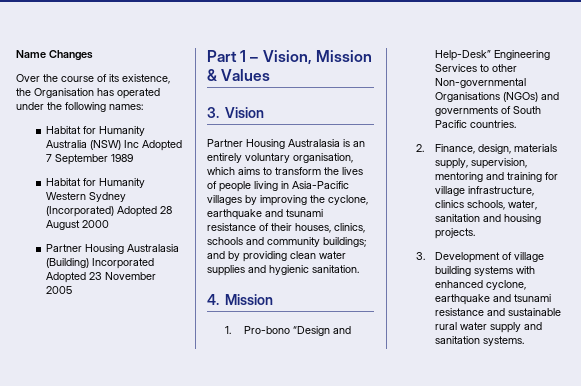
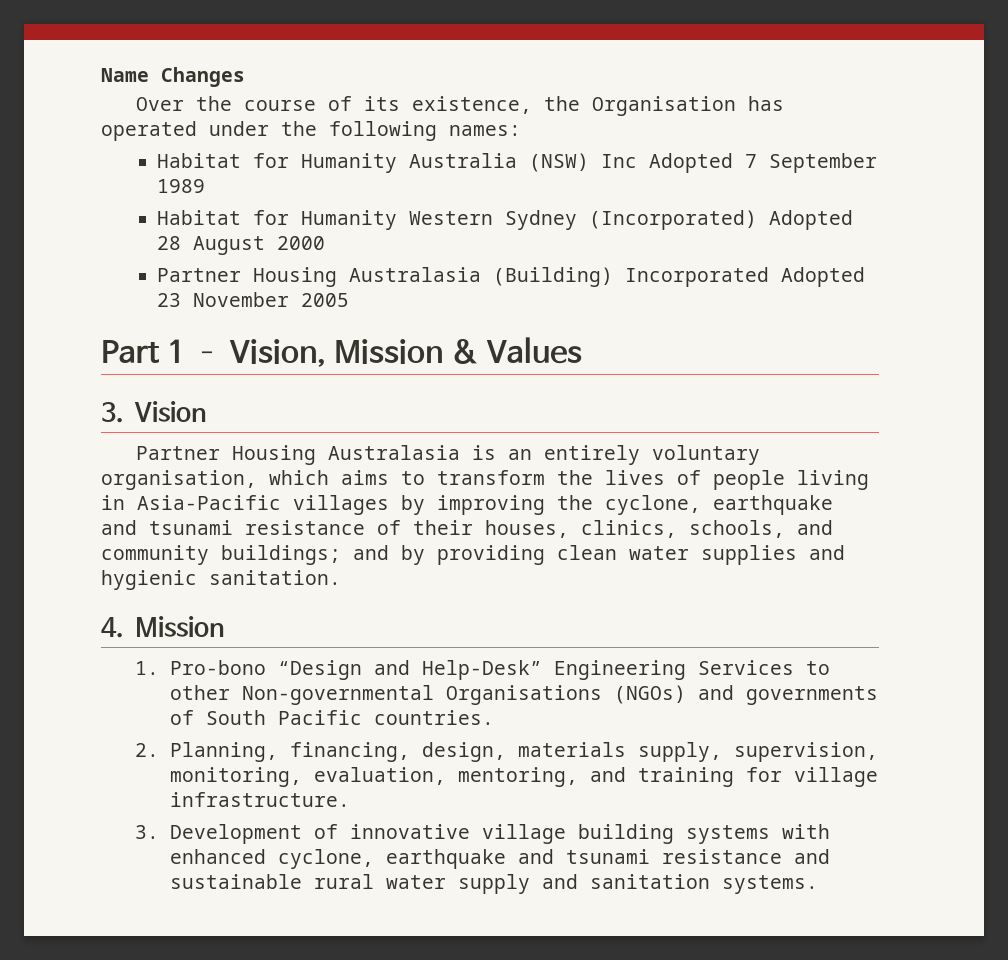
[207,237,243,245] schools -> [689,520,785,538] schools,
[434,144,475,154] Finance, -> [169,742,410,762] Planning, financing,
[434,172,483,182] mentoring -> [169,767,578,787] monitoring, evaluation, mentoring,
[467,186,534,196] [434,200,537,210] [434,214,541,224] [434,228,475,239] infrastructure, clinics schools, water, sanitation and housing projects. -> [169,792,350,807] infrastructure.
(512, 256) none -> [349,824,470,839] innovative

